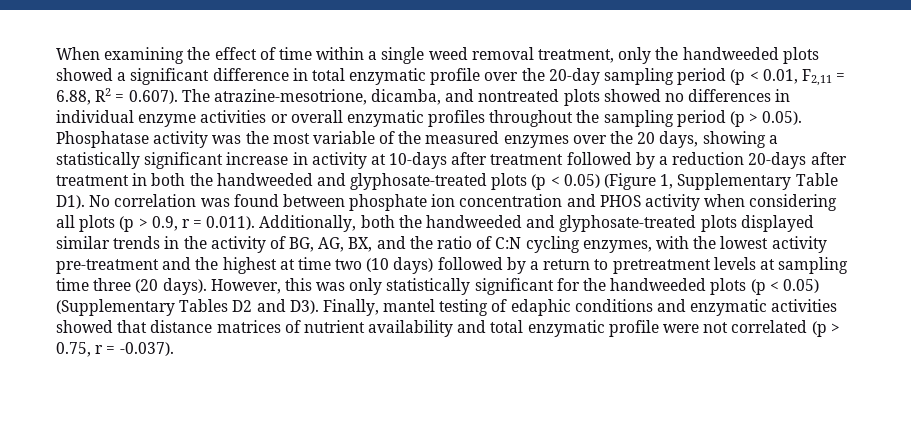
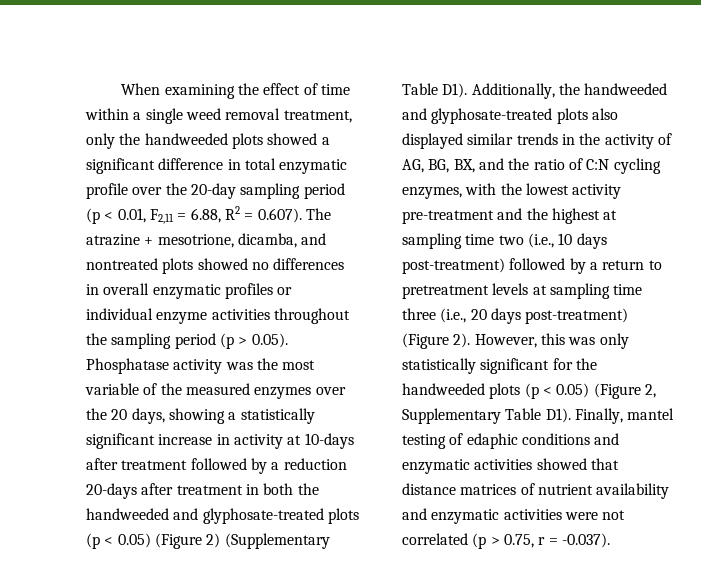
[213,89,367,105] atrazine-mesotrione, -> [86,234,234,248] atrazine + mesotrione,
[56,110,486,127] individual enzyme activities or overall enzymatic profiles -> [103,283,293,299] [86,308,270,324] overall enzymatic profiles or individual enzyme activities
[660,173,838,190] [56,194,838,211] [56,215,737,232] 1, Supplementary Table D1). No correlation was found between phosphate ion concentration and PHOS activity when considering all plots (p > 0.9, r = 0.011). Additionally, both the handweeded and glyphosate-treated plots -> [206,533,330,549] [402,83,668,99] [402,108,618,124] 2) (Supplementary Table D1). Additionally, the handweeded and glyphosate-treated plots also
[289,237,345,252] BG, AG, -> [402,159,450,173] AG, BG,
(295, 264) none -> [402,233,462,249] sampling
[366,257,434,274] (10 days) -> [527,233,607,249] [402,258,505,274] (i.e., 10 days post-treatment)
[135,278,207,295] (20 days). -> [440,308,629,324] [402,333,471,349] (i.e., 20 days post-treatment) (Figure 2).
[56,299,319,316] (Supplementary Tables D2 and D3). -> [593,383,656,399] [402,408,571,424] (Figure 2, Supplementary Table D1).
[490,320,659,337] total enzymatic profile -> [431,509,562,524] enzymatic activities

